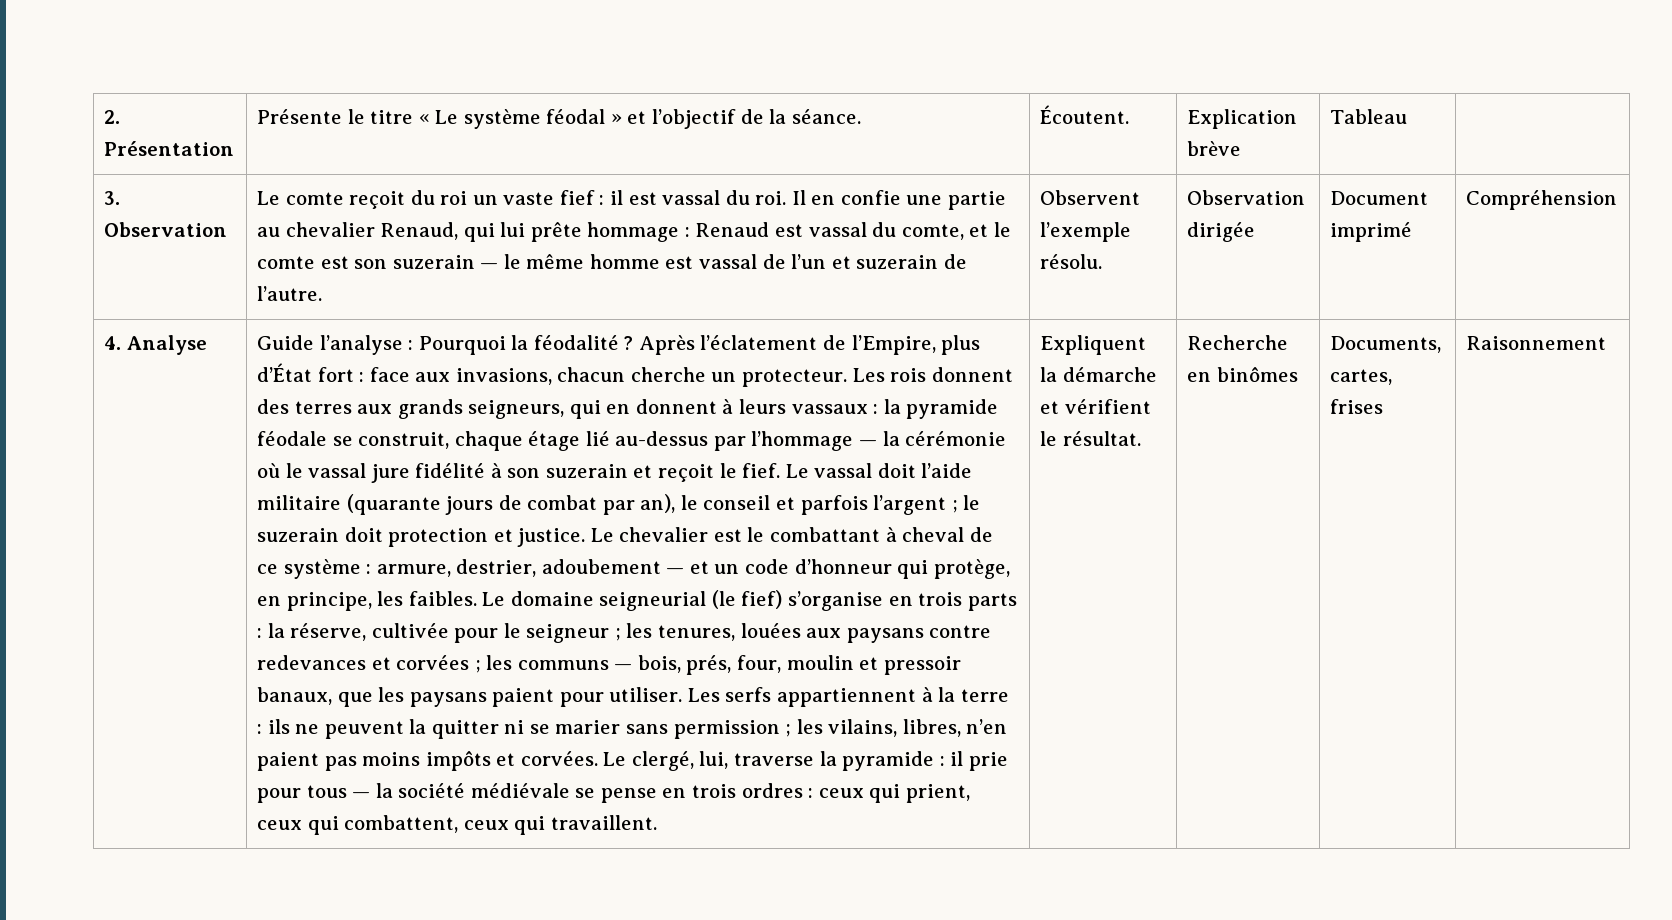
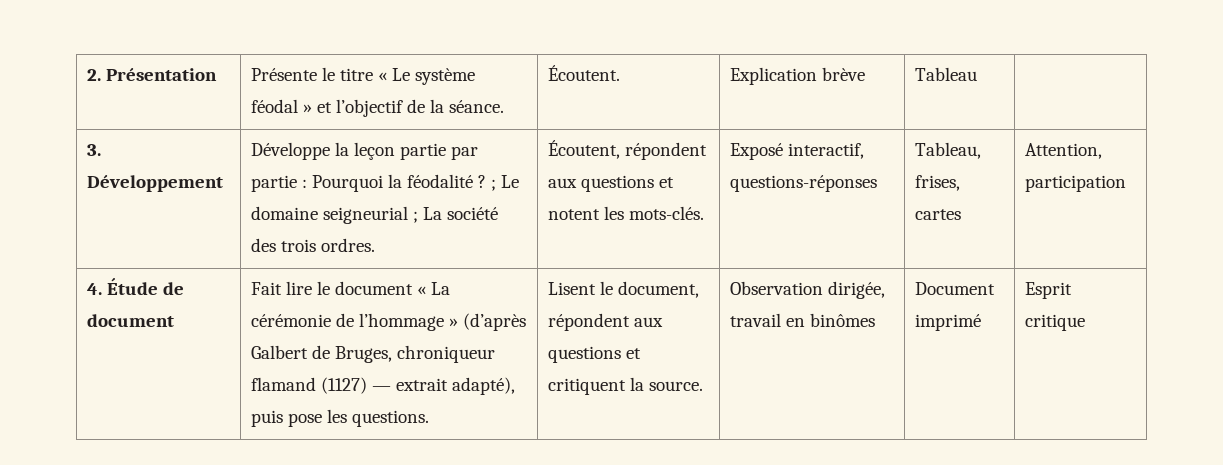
[104,222,228,237] [257,190,1006,210] [257,222,1011,242] [257,254,967,269] [257,286,323,301] [1040,190,1141,205] [1040,222,1132,242] [1040,254,1103,269] [1187,190,1306,205] [1187,222,1256,242] [1330,191,1429,205] [1330,222,1413,242] [1466,190,1618,210] [104,335,207,355] [257,335,403,355] Observation | Le comte reçoit du roi un vaste fief : il est vassal du roi. Il en confie une partie au chevalier Renaud, qui lui prête hommage : Renaud est vassal du comte, et le comte est son suzerain — le même homme est vassal de l’un et suzerain de l’autre. | Observent l’exemple résolu. | Observation dirigée | Document imprimé | Compréhension // 4. Analyse | Guide l’analyse -> [87,175,224,192] [251,142,479,160] [251,175,298,192] Développement | Développe la leçon partie par partie
[638,335,981,355] [257,363,1013,387] [257,399,999,419] [257,431,1007,451] [257,463,973,483] [257,494,981,515] [257,527,993,547] [257,559,1010,579] [257,590,1017,611] [257,623,992,643] [257,655,961,675] [257,687,1009,707] [257,719,1008,739] [257,751,1008,771] [257,783,970,803] [257,815,657,835] [1040,335,1147,355] [1040,367,1157,382] [1040,399,1151,414] [1040,431,1141,446] [1187,335,1289,350] [1187,367,1298,382] [1330,336,1442,353] [1330,369,1393,385] [1330,399,1384,414] [1466,336,1607,350] Après l’éclatement de l’Empire, plus d’État fort : face aux invasions, chacun cherche un protecteur. Les rois donnent des terres aux grands seigneurs, qui en donnent à leurs vassaux : la pyramide féodale se construit, chaque étage lié au-dessus par l’hommage — la cérémonie où le vassal jure fidélité à son suzerain et reçoit le fief. Le vassal doit l’aide militaire (quarante jours de combat par an), le conseil et parfois l’argent ; le suzerain doit protection et justice. Le chevalier est le combattant à cheval de ce système : armure, destrier, adoubement — et un code d’honneur qui protège, en principe, les faibles. Le domaine seigneurial (le fief) s’organise en trois parts : la réserve, cultivée pour le seigneur ; les tenures, louées aux paysans contre redevances et corvées ; les communs — bois, prés, four, moulin et pressoir banaux, que les paysans paient pour utiliser. Les serfs appartiennent à la terre : ils ne peuvent la quitter ni se marier sans permission ; les vilains, libres, n’en paient pas moins impôts et corvées. Le clergé, lui, traverse la pyramide : il prie pour tous — la société médiévale se pense en trois ordres : ceux qui prient, ceux qui combattent, ceux qui travaillent. | Expliquent la démarche et vérifient le résultat. | Recherche en binômes | Documents, cartes, frises | Raisonnement -> [491,175,520,191] [251,206,499,224] [251,238,376,252] [548,140,708,160] [548,175,675,192] [548,206,705,220] [730,143,865,160] [730,175,878,192] [915,142,982,159] [915,175,961,191] [915,209,962,220] [1025,143,1103,159] [1025,175,1127,192] [87,278,185,295] [87,314,175,327] [251,281,451,295] [251,313,527,331] [251,345,496,363] [251,377,516,395] [251,409,430,427] [548,281,700,298] [548,313,664,331] [548,346,642,363] [548,377,704,395] [730,281,886,299] [730,313,876,327] [915,282,996,295] [915,314,982,331] [1025,282,1073,299] [1025,314,1086,331] ; Le domaine seigneurial ; La société des trois ordres. | Écoutent, répondent aux questions et notent les mots-clés. | Exposé interactif, questions-réponses | Tableau, frises, cartes | Attention, participation // 4. Étude de document | Fait lire le document « La cérémonie de l’hommage » (d’après Galbert de Bruges, chroniqueur flamand (1127) — extrait adapté), puis pose les questions. | Lisent le document, répondent aux questions et critiquent la source. | Observation dirigée, travail en binômes | Document imprimé | Esprit critique

